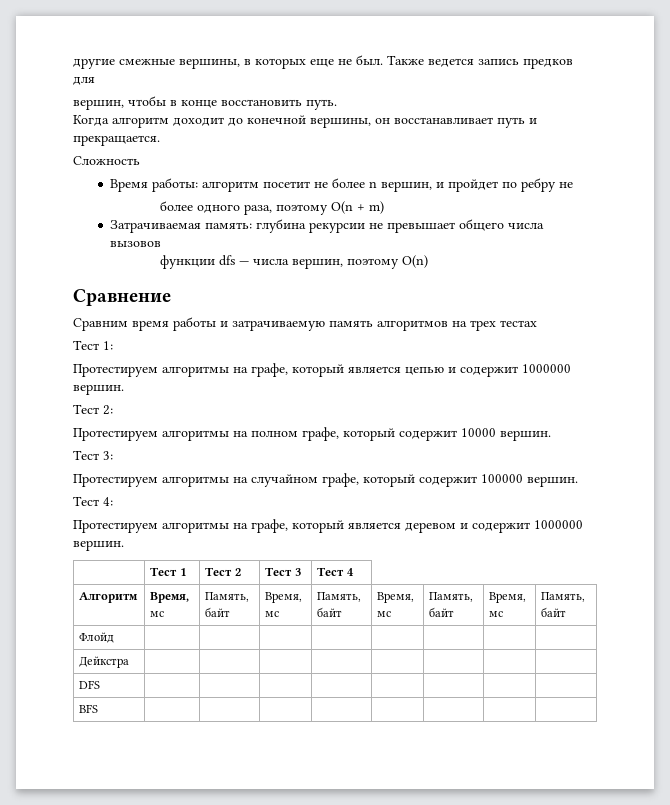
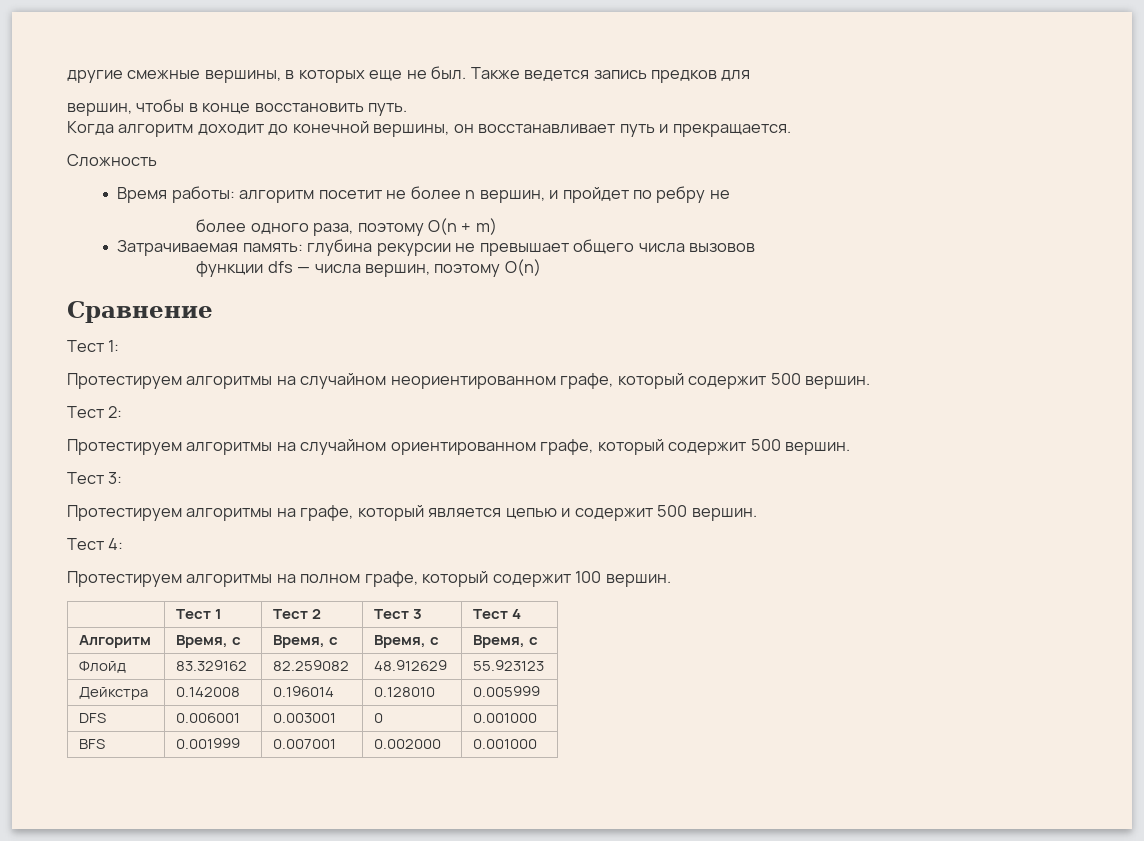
[73,317,537,331] [73,340,113,350] Сравним время работы и затрачиваемую память алгоритмов на трех тестах // Тест 1: -> [67,340,120,352] [67,373,871,389] [67,406,123,418] [67,439,851,455] [67,472,123,484] Тест 1: // Протестируем алгоритмы на случайном неориентированном графе, который содержит 500 вершин. // Тест 2: // Протестируем алгоритмы на случайном ориентированном графе, который содержит 500 вершин. // Тест 3:
[522,364,571,373] [73,384,124,395] [73,404,113,415] 1000000 вершин. // Тест 2: -> [657,505,757,521] [67,538,124,550] 500 вершин. // Тест 4:
[461,428,551,441] [73,450,113,460] [73,473,578,487] [73,496,113,506] [73,519,583,533] 10000 вершин. // Тест 3: // Протестируем алгоритмы на случайном графе, который содержит 100000 вершин. // Тест 4: // Протестируем алгоритмы на графе, который является деревом и содержит 1000000 -> [575,571,602,583] 100
[150,611,165,617] [205,592,250,602] [205,607,231,617] [265,592,303,603] [265,611,280,617] [317,592,362,602] [317,607,343,617] [377,592,415,603] [377,611,392,617] [429,592,474,602] [429,607,455,617] [489,592,527,603] [489,611,504,617] [541,592,586,602] [541,607,567,617] [79,632,115,643] [79,656,130,668] [79,680,101,689] [79,704,99,713] мс | Память, байт | Время, мс | Память, байт | Время, мс | Память, байт | Время, мс | Память, байт // Флойд | | | | | | | | // Дейкстра | | | | | | | | // DFS | | | | | | | | // BFS | | | | | | | | -> [232,637,242,645] [273,635,339,648] [374,635,440,648] [473,635,539,648] [79,661,127,673] [176,660,248,671] [273,660,350,671] [374,660,448,671] [473,660,545,671] [79,687,149,700] [176,687,241,697] [273,686,335,697] [374,687,436,697] [473,686,541,697] [79,713,107,723] [176,713,241,723] [273,713,337,723] [374,713,384,723] [473,713,538,723] [79,739,106,749] [176,738,241,749] [273,739,337,749] [374,739,442,749] [473,739,538,749] с | Время, с | Время, с | Время, с // Флойд | 83.329162 | 82.259082 | 48.912629 | 55.923123 // Дейкстра | 0.142008 | 0.196014 | 0.128010 | 0.005999 // DFS | 0.006001 | 0.003001 | 0 | 0.001000 // BFS | 0.001999 | 0.007001 | 0.002000 | 0.001000

